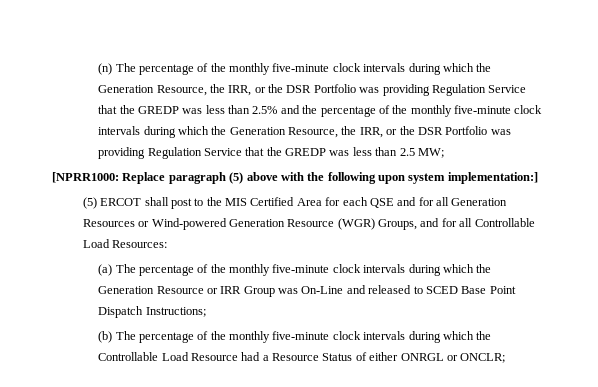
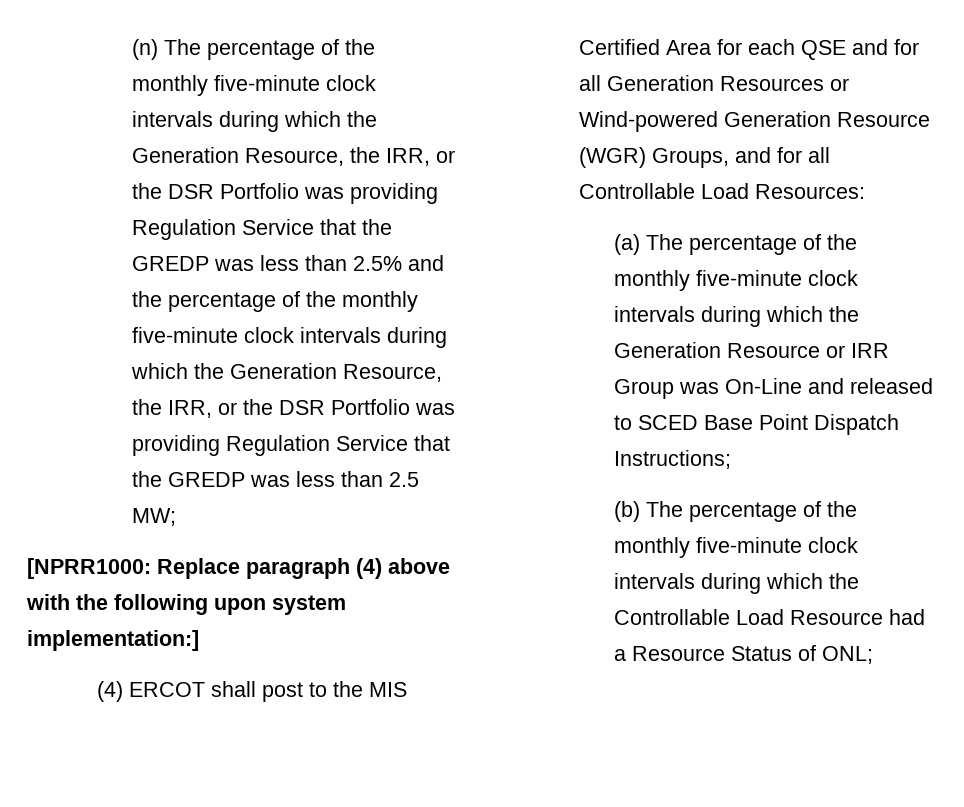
[229,172,244,184] (5) -> [356,558,382,579] (4)
[82,197,97,209] (5) -> [96,681,123,702] (4)
[369,352,506,363] either ONRGL or ONCLR; -> [821,646,873,664] ONL;

